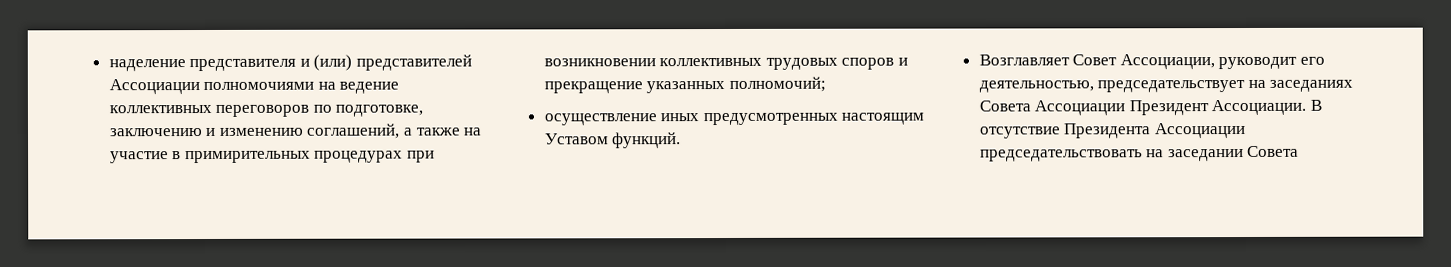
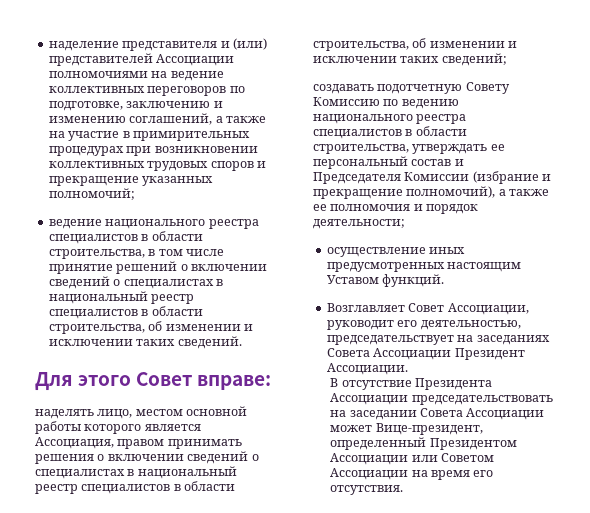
(826, 84) none -> [48,219,259,229] [48,231,203,244] [48,249,224,259] [48,261,267,274] [48,276,223,289] [48,291,195,304] [48,306,203,319] [48,321,253,334] [48,336,242,349] [35,372,272,391] [35,406,248,419] [35,421,201,434] [35,437,242,449] [35,451,259,464] [35,466,237,479] [35,481,236,494] [313,38,518,51] [313,53,507,66] [313,82,510,94] [313,97,459,109] [313,114,467,124] [313,126,467,139] [313,144,505,154] [313,156,464,169] [313,171,552,184] [313,186,550,199] [313,204,479,214] [313,219,405,229] // ведение национального реестра специалистов в области строительства, в том числе принятие решений о включении сведений о специалистах в национальный реестр специалистов в области строительства, об изменении и исключении таких сведений. // Для этого Совет вправе: // наделять лицо, местом основной работы которого является Ассоциация, правом принимать решения о включении сведений о специалистах в национальный реестр специалистов в области строительства, об изменении и исключении таких сведений; // создавать подотчетную Совету Комиссию по ведению национального реестра специалистов в области строительства, утверждать ее персональный состав и Председателя Комиссии (избрание и прекращение полномочий), а также ее полномочия и порядок деятельности;
(1307, 107) none -> (408, 369) //
(1300, 151) none -> [466,408,545,420] [330,423,483,435] [330,437,517,450] [330,453,494,465] [330,468,494,480] [330,485,404,495] Ассоциации может Вице-президент, определенный Президентом Ассоциации или Советом Ассоциации на время его отсутствия.

